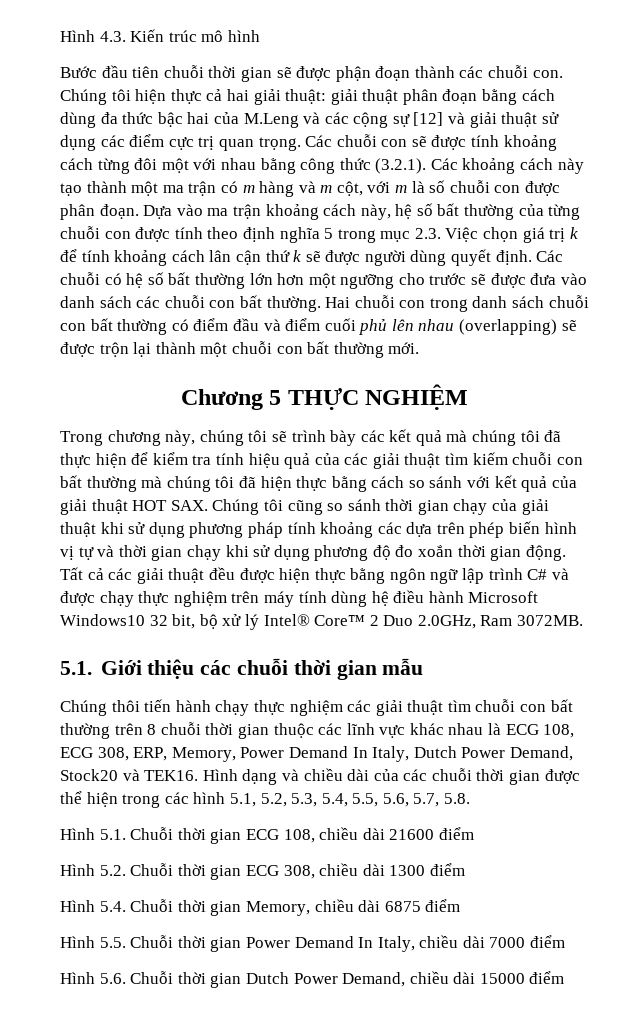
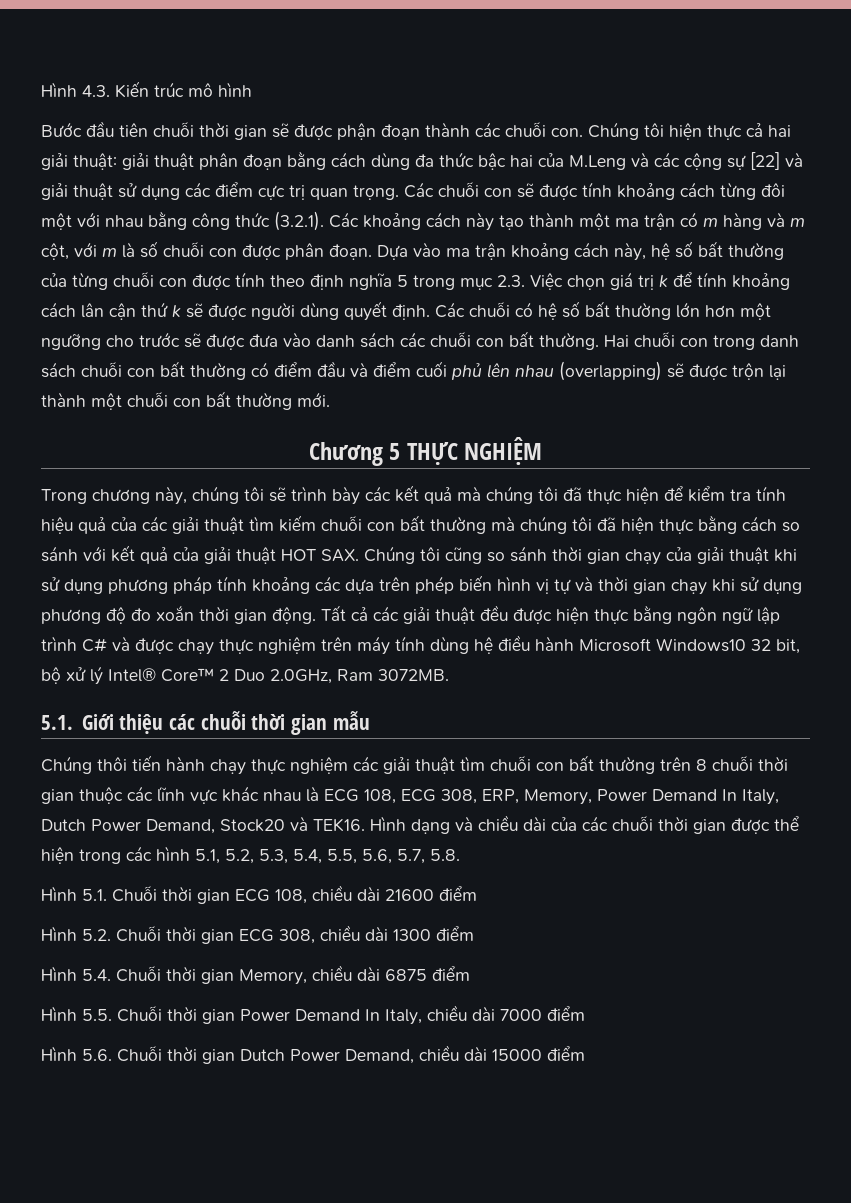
[413,112,444,126] [12] -> [750,152,780,170] [22]

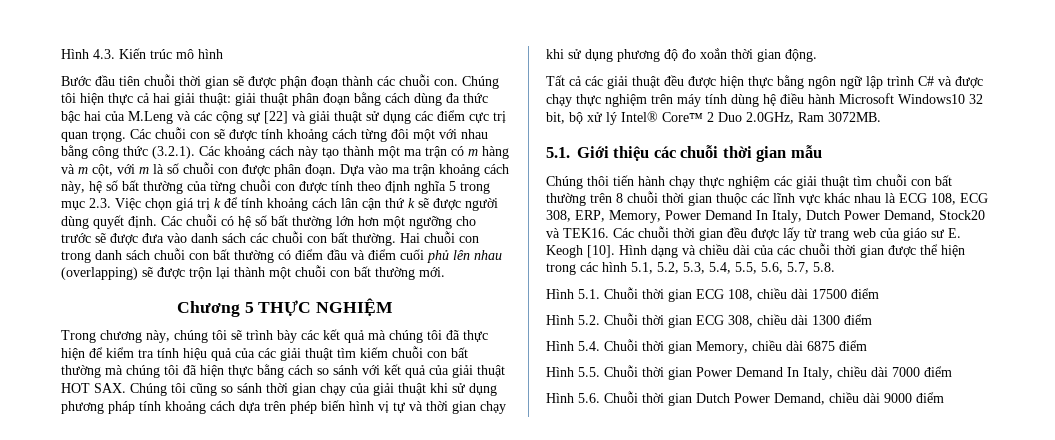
[315,576,341,591] các -> [210,401,235,411] cách
(316, 615) none -> (817, 55) //
(365, 825) none -> [613,226,961,241] [546,245,615,258] Các chuỗi thời gian đều được lấy từ trang web của giáo sư E. Keogh [10].
[385,889,434,901] 21600 -> [812,289,847,299] 17500
[492,1049,542,1061] 15000 -> [884,393,912,403] 9000

